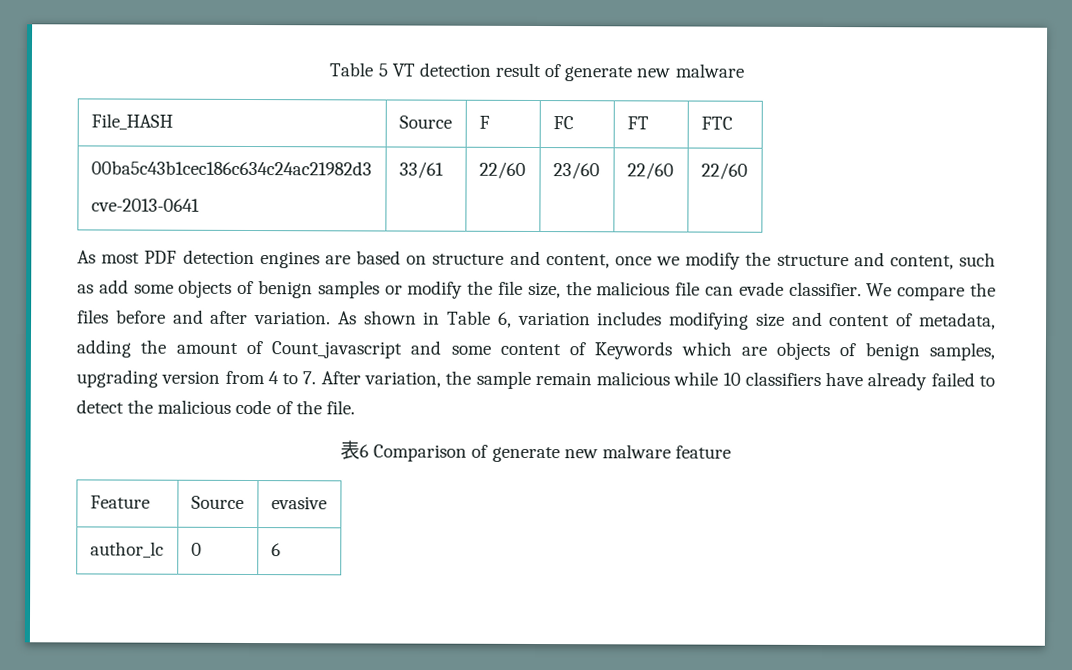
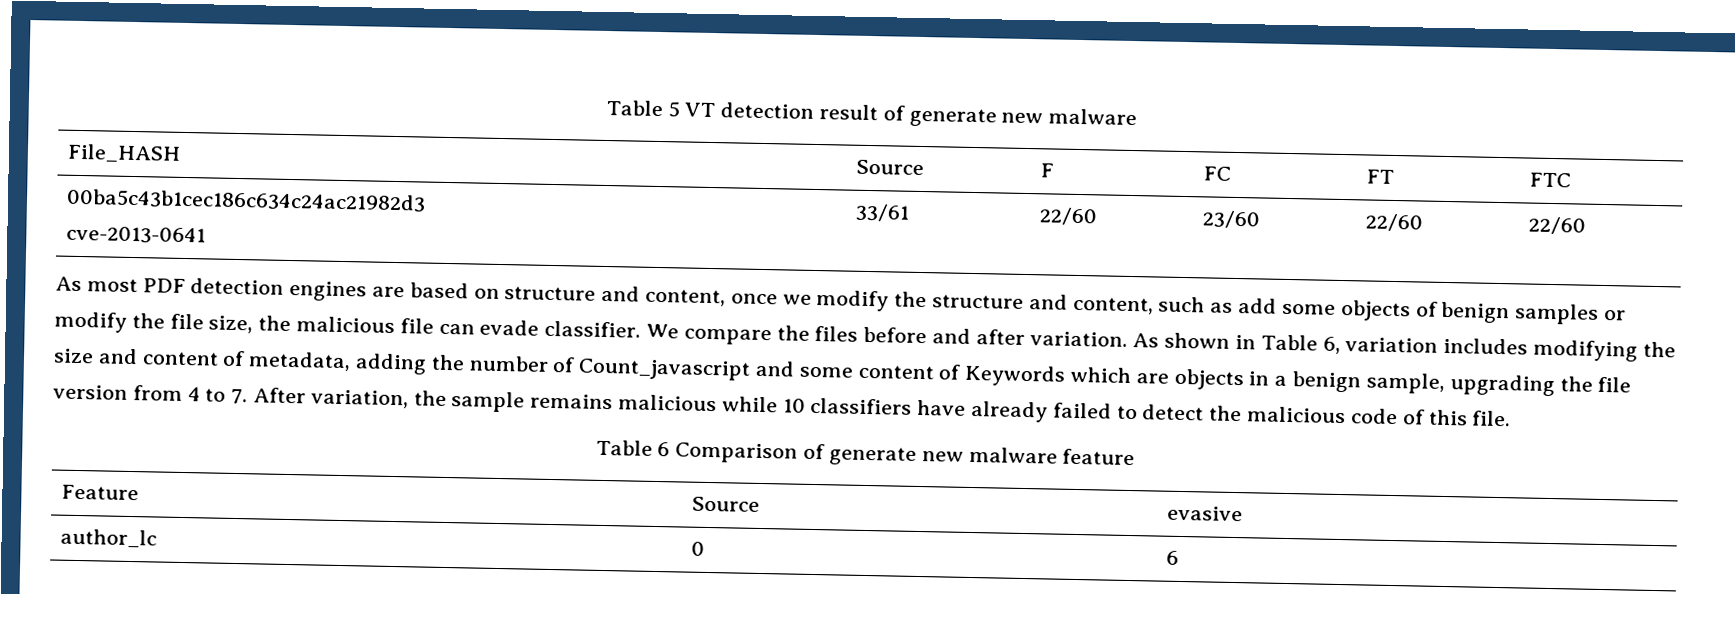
(750, 320) none -> [1642,341,1676,358] the
[175,342,238,354] amount -> [468,355,549,372] number
[839,342,995,361] [76,369,158,388] of benign samples, upgrading -> [1248,371,1632,397] in a benign sample, upgrading the file
[534,371,592,386] remain -> [530,393,614,410] remains
[295,400,322,415] the -> [1427,409,1468,426] this
[340,440,361,460] 表 -> [595,439,653,456] Table

